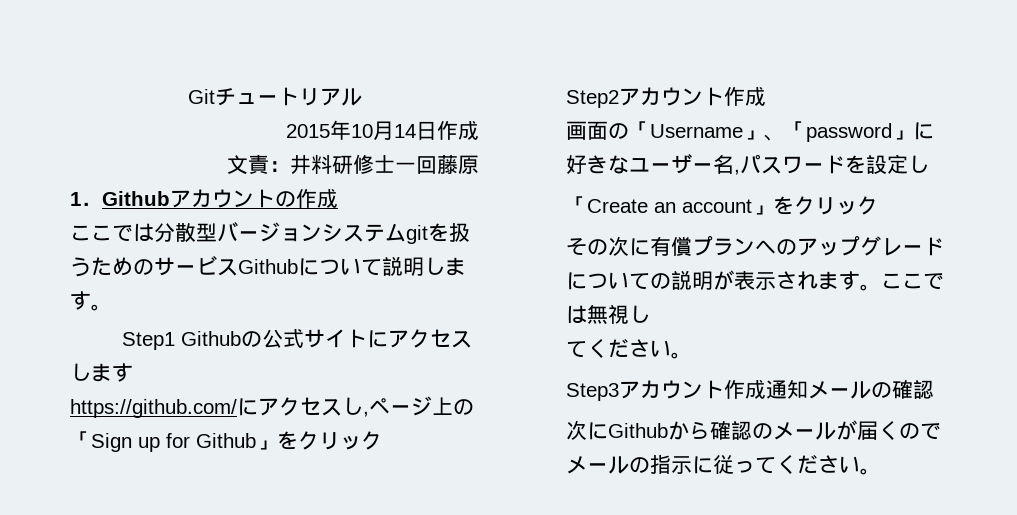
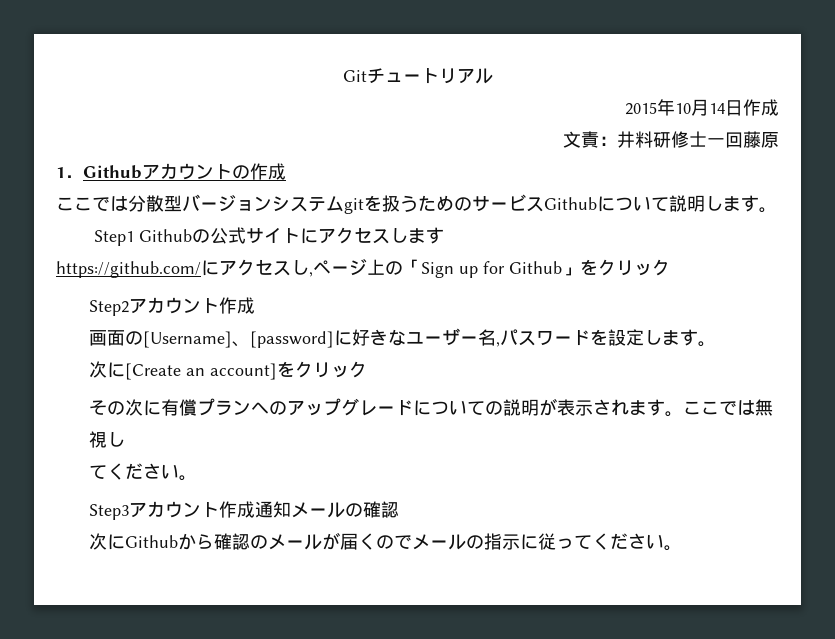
[629,121,914,142] 「Username」、「password」 -> [143,331,335,348] [Username]、[password]
[566,196,774,215] // 「Create an account」 -> [662,329,717,347] [89,361,278,380] ます。 // 次に[Create an account]

